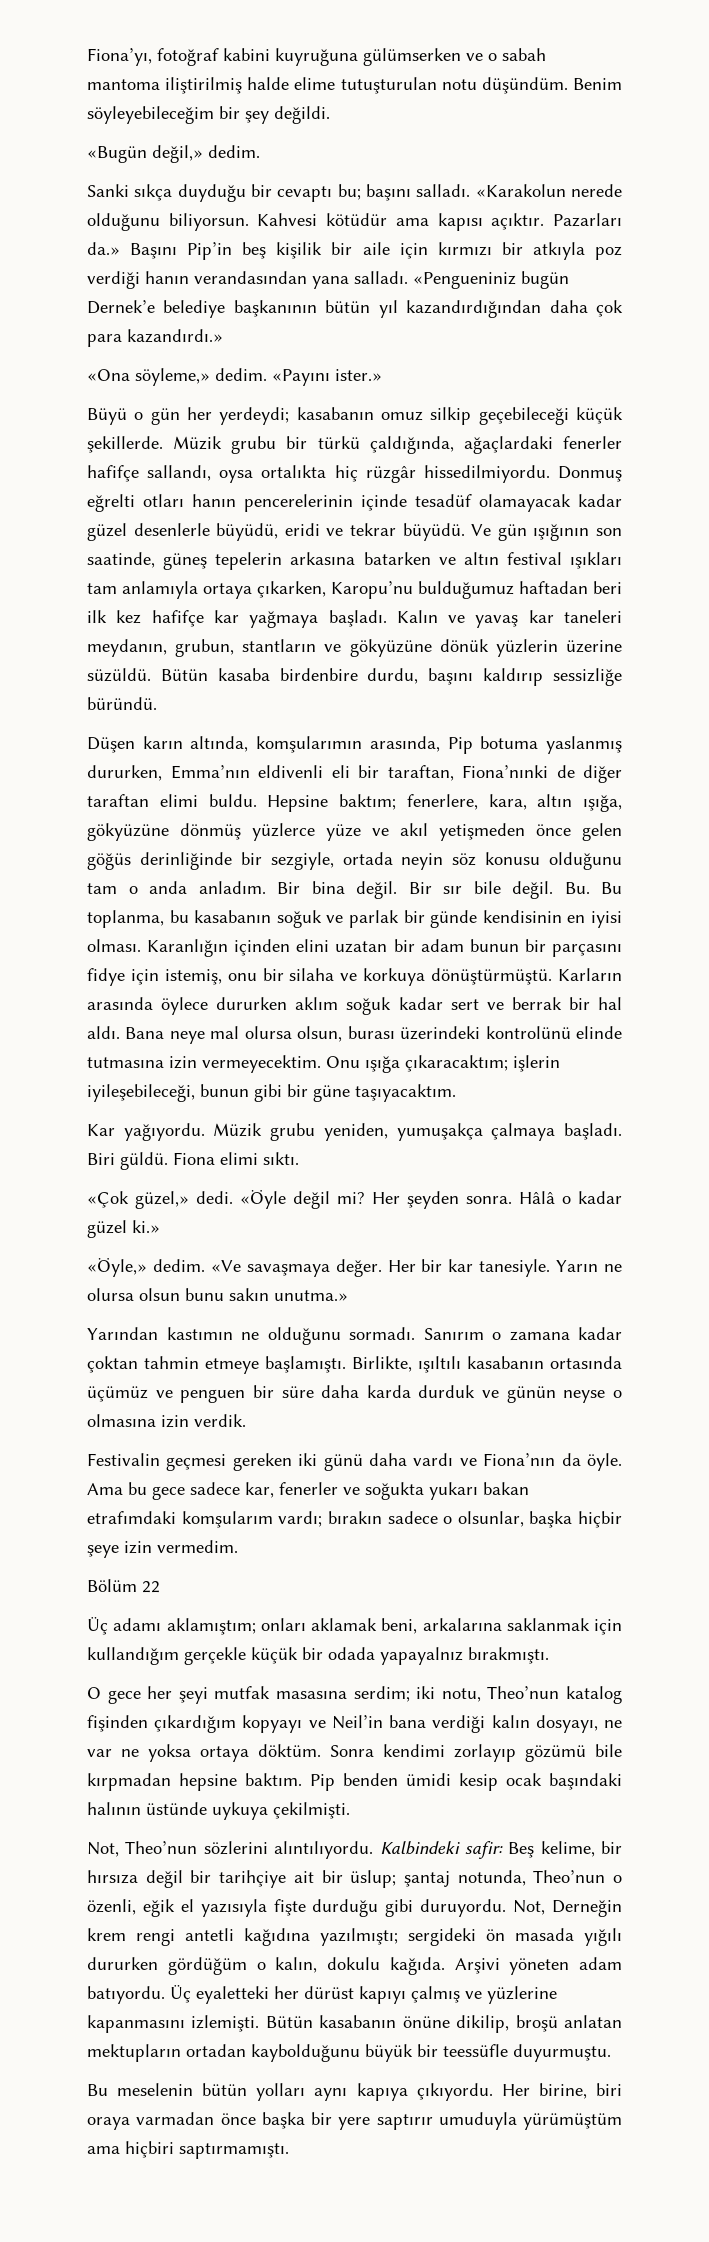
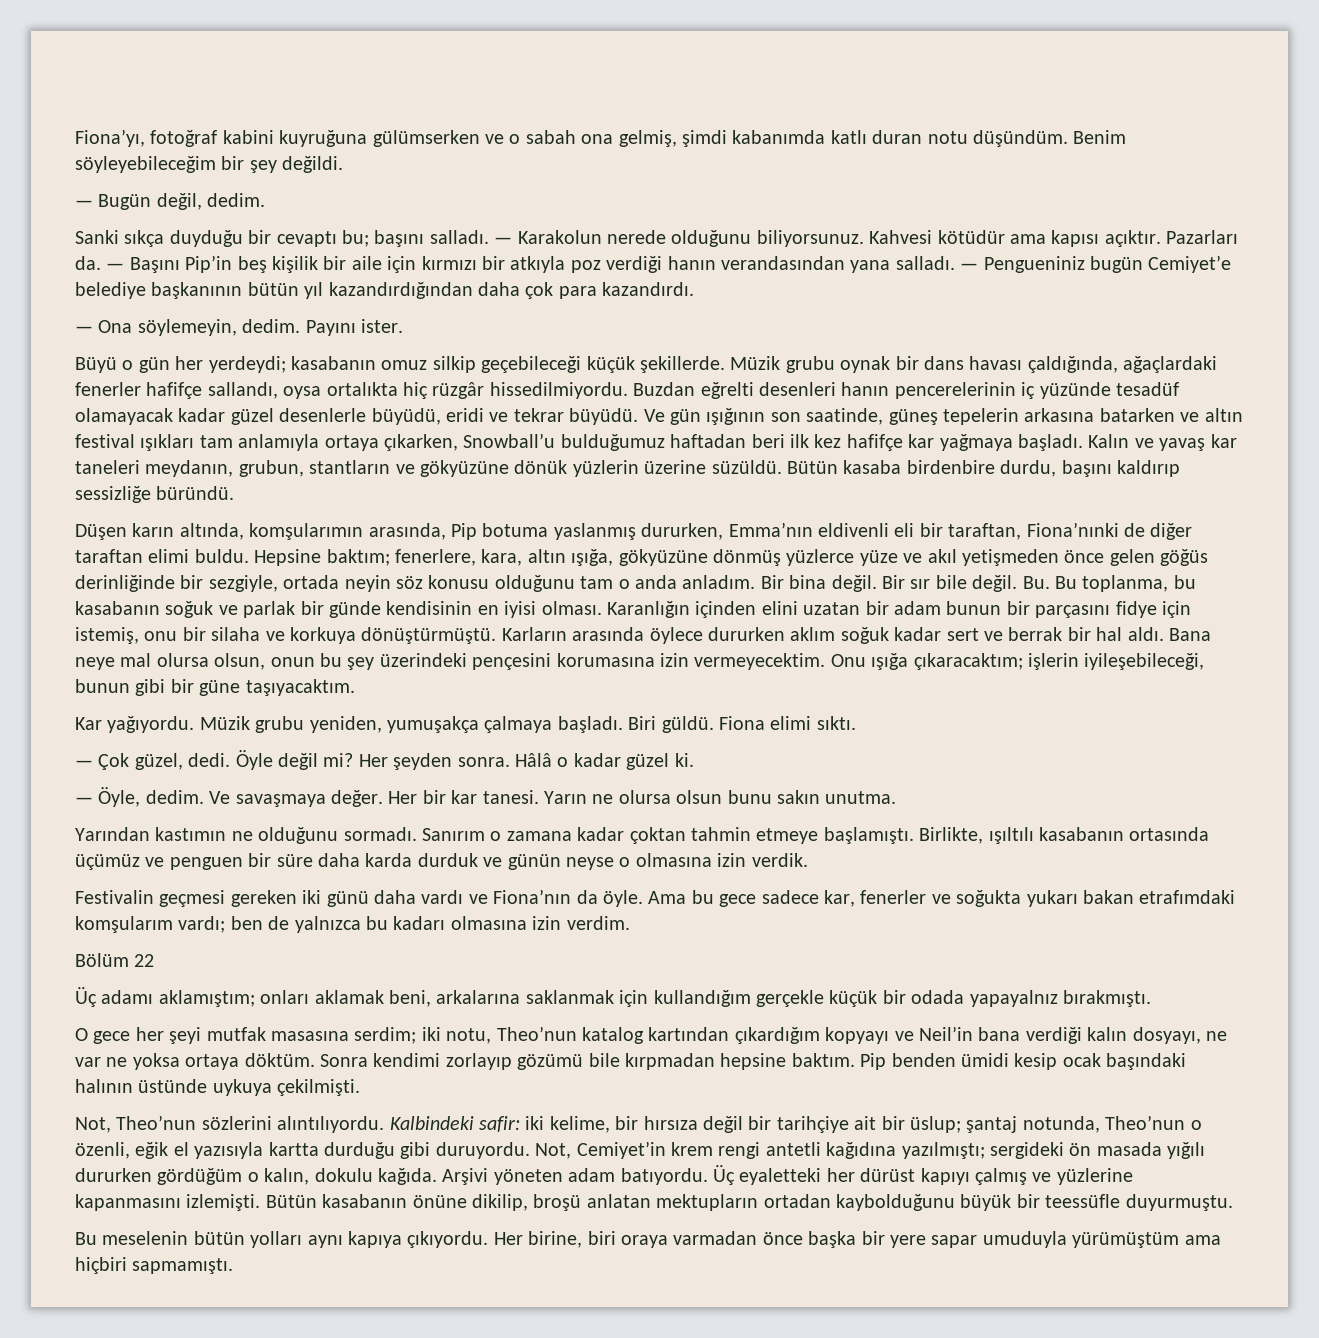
[87,77,437,94] mantoma iliştirilmiş halde elime tutuşturulan -> [581,130,923,147] ona gelmiş, şimdi kabanımda katlı duran
[87,145,203,163] «Bugün değil,» -> [75,193,202,210] — Bugün değil,
[475,184,566,197] «Karakolun -> [494,230,602,244] — Karakolun
[168,213,249,231] biliyorsun. -> [756,230,864,247] biliyorsunuz.
[87,242,120,255] da.» -> [75,256,125,270] da. —
[413,271,569,289] [87,300,155,314] «Pengueniniz bugün Dernek’e -> [960,255,1232,273] — Pengueniniz bugün Cemiyet’e
[127,329,223,343] [87,368,382,386] kazandırdı.» // «Ona söyleme,» dedim. «Payını ister.» -> [602,282,695,296] [75,319,403,336] kazandırdı. // — Ona söylemeyin, dedim. Payını ister.
[286,436,360,449] bir türkü -> [840,356,1023,373] oynak bir dans havası
[558,466,622,482] [87,494,407,512] Donmuş eğrelti otları hanın pencerelerinin içinde -> [633,382,1111,399] Buzdan eğrelti desenleri hanın pencerelerinin iç yüzünde
[331,581,413,599] Karopu’nu -> [463,433,556,448] Snowball’u
[347,1026,622,1040] [87,1057,164,1068] burası üzerindeki kontrolünü elinde tutmasına -> [270,653,655,670] onun bu şey üzerindeki pençesini korumasına
[87,1190,286,1209] «Çok güzel,» dedi. «Öyle -> [75,750,273,770] — Çok güzel, dedi. Öyle
[132,1220,160,1233] [87,1258,241,1277] ki.» // «Öyle,» dedim. «Ve -> [674,753,694,767] [75,787,231,807] ki. // — Öyle, dedim. Ve
[479,1259,551,1277] tanesiyle. -> [482,790,539,804] tanesi.
[274,1290,348,1301] unutma.» -> [825,791,897,804] unutma.
[327,1511,622,1528] [87,1540,238,1558] bırakın sadece o olsunlar, başka hiçbir şeye izin vermedim. -> [230,916,630,933] ben de yalnızca bu kadarı olmasına izin verdim.
[87,1715,148,1732] fişinden -> [648,1027,730,1041] kartından
[508,1842,535,1858] Beş -> [525,1116,545,1130] iki
[273,1899,306,1916] fişte -> [268,1142,319,1156] kartta
[552,1900,623,1917] Derneğin -> [576,1141,666,1159] Cemiyet’in
[376,2114,433,2130] saptırır -> [931,1235,978,1248] sapar
[179,2143,289,2159] saptırmamıştı. -> [132,1258,234,1274] sapmamıştı.

